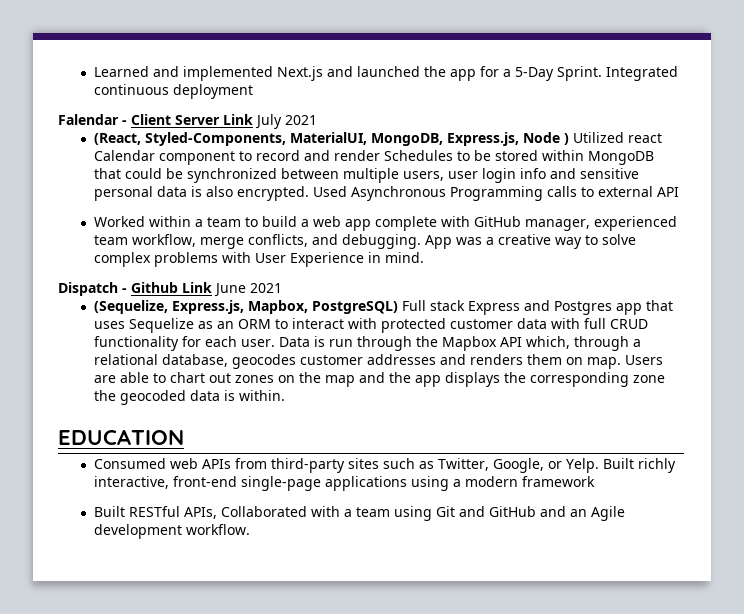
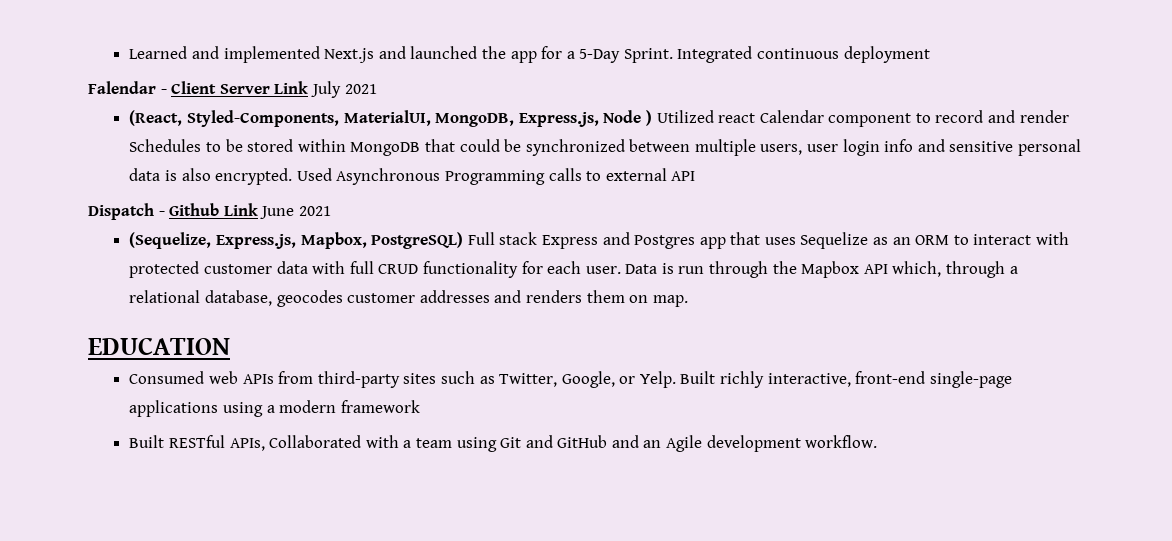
[93,216,677,231] [93,234,636,249] [93,252,424,267] // Worked within a team to build a web app complete with GitHub manager, experienced team workflow, merge conflicts, and debugging. App was a creative way to solve complex problems with User Experience in mind. -> (696, 176) none
[624,355,663,365] [93,372,665,387] [93,390,285,405] Users are able to chart out zones on the map and the app displays the corresponding zone the geocoded data is within. -> (688, 301) none

